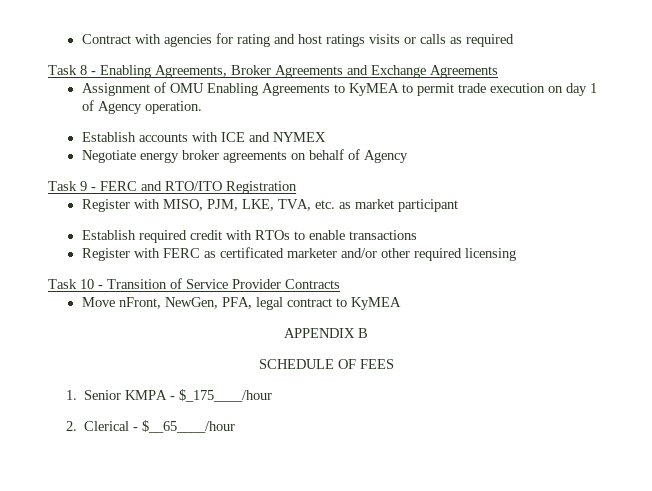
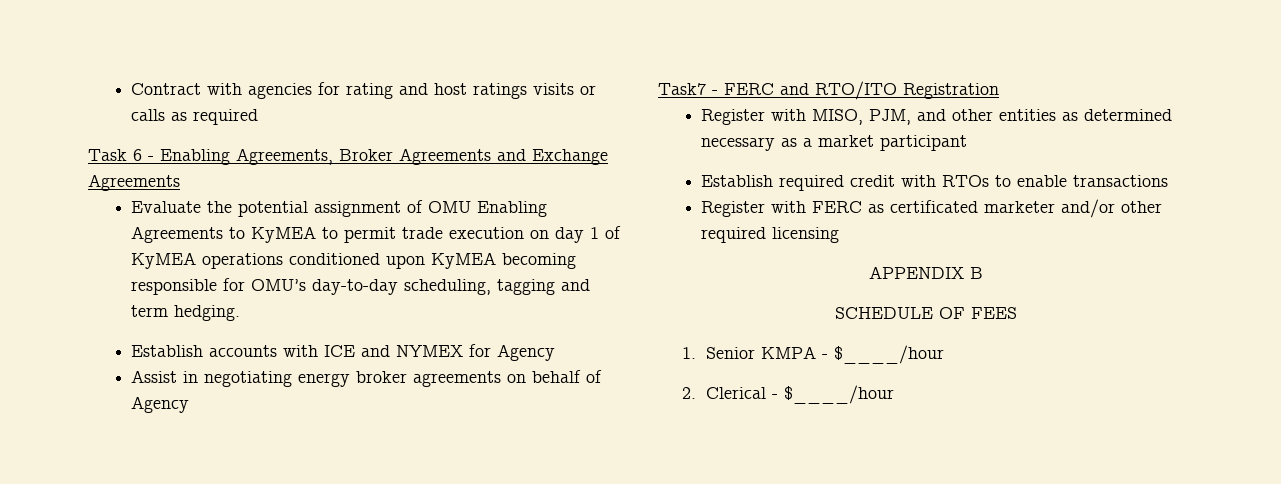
[80,65,87,75] 8 -> [133,149,142,161] 6
[81,83,150,96] Assignment -> [131,201,402,217] Evaluate the potential assignment
[97,101,202,114] Agency operation. -> [131,252,577,269] [131,278,591,295] [131,305,241,321] KyMEA operations conditioned upon KyMEA becoming responsible for OMU’s day-to-day scheduling, tagging and term hedging.
[81,150,136,163] // Negotiate -> [469,344,556,361] [131,370,293,387] for Agency // Assist in negotiating
[48,181,87,191] Task 9 -> [658,83,706,95] Task7
[241,199,351,211] LKE, TVA, etc. as -> [917,109,1173,121] [701,137,813,151] and other entities as determined necessary as a
[48,278,340,289] [81,297,401,310] // Task 10 - Transition of Service Provider Contracts // Move nFront, NewGen, PFA, legal contract to KyMEA -> (840, 235) none
[178,389,272,402] $_175____/hour -> [834,345,945,364] $____/hour
[141,420,235,433] $__65____/hour -> [784,385,895,404] $____/hour

